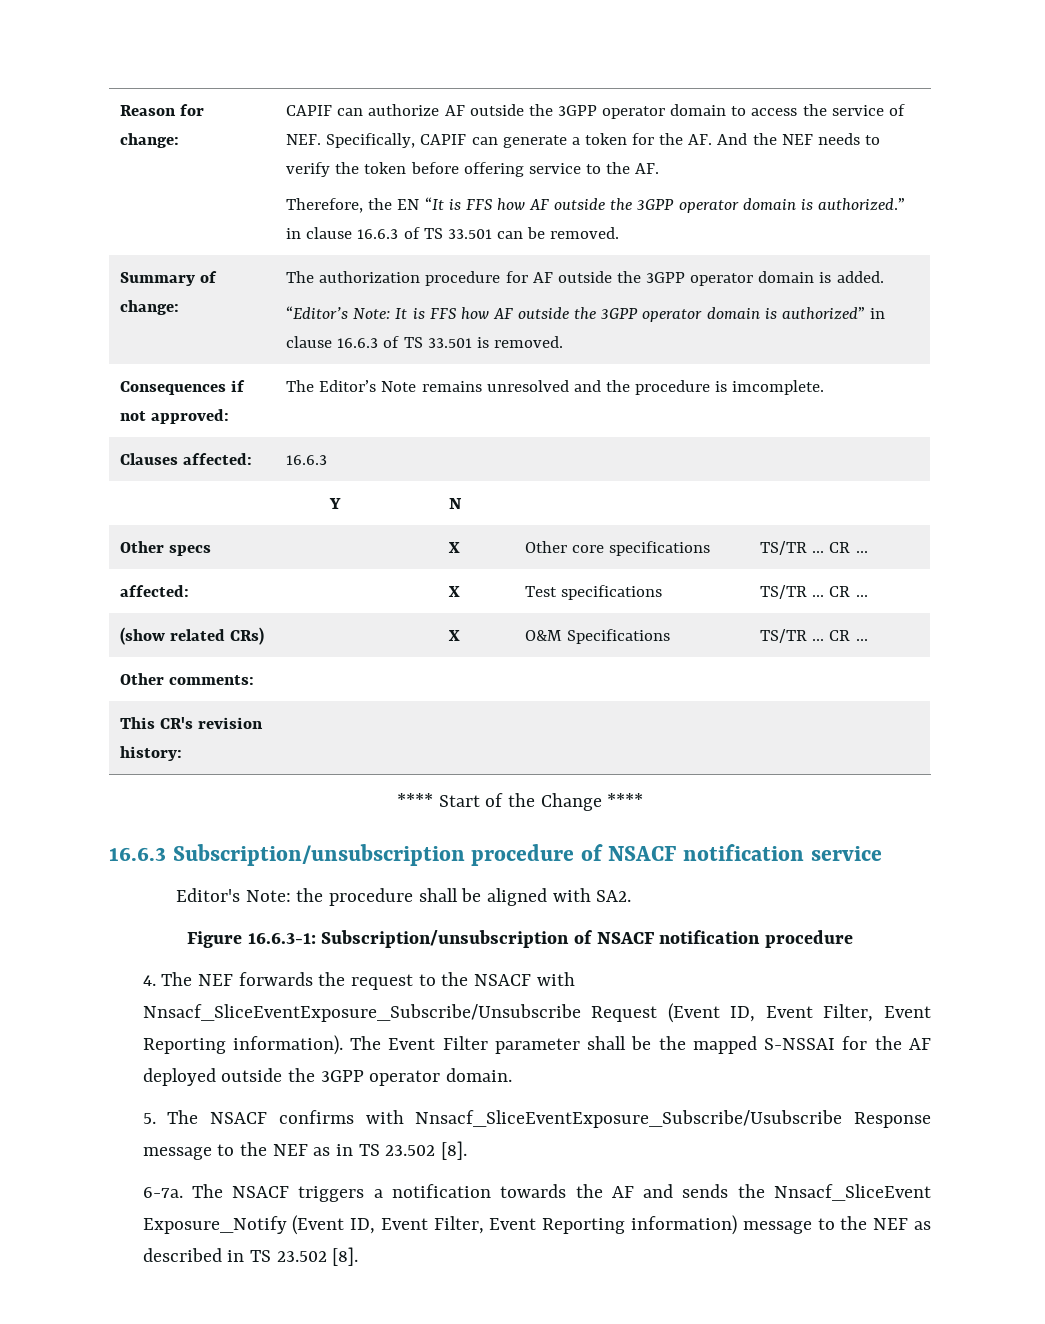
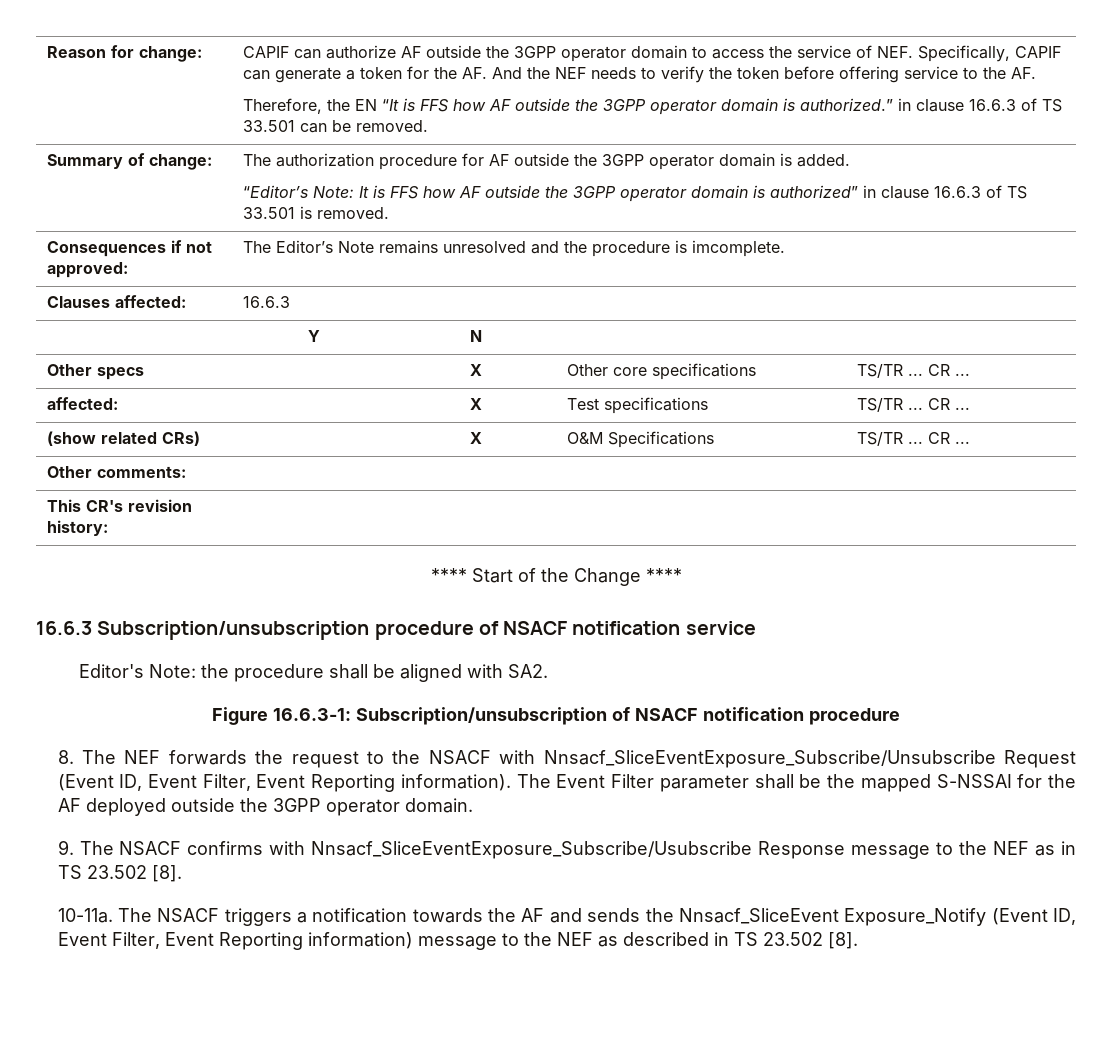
[142,975,156,986] 4. -> [57,750,74,764] 8.
[142,1113,156,1124] 5. -> [57,840,74,855] 9.
[142,1187,183,1198] 6-7a. -> [57,908,113,923] 10-11a.

